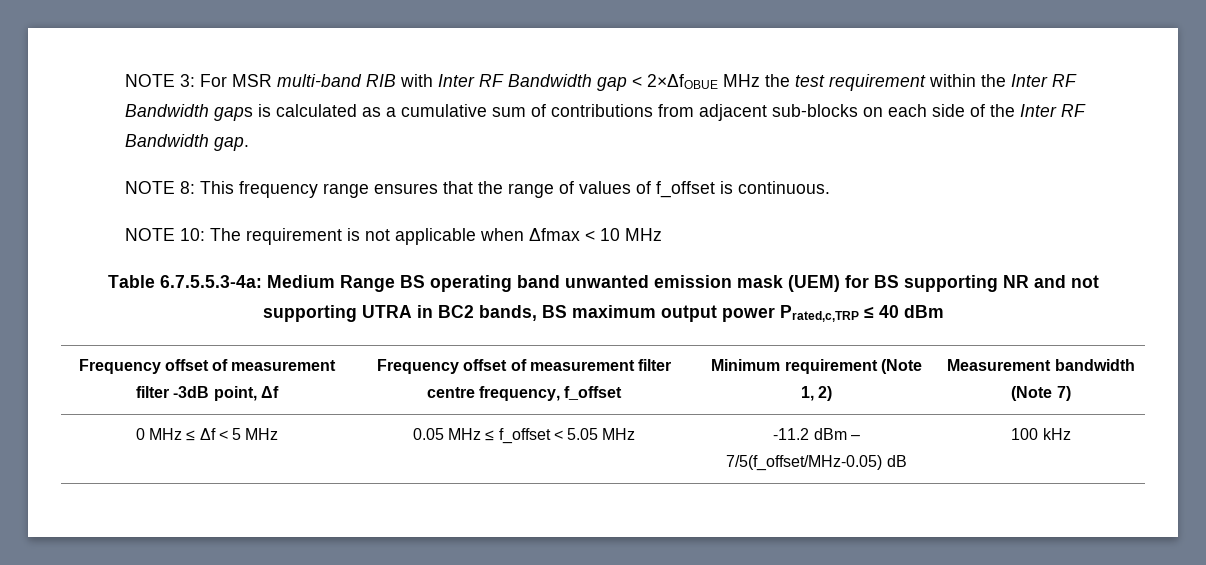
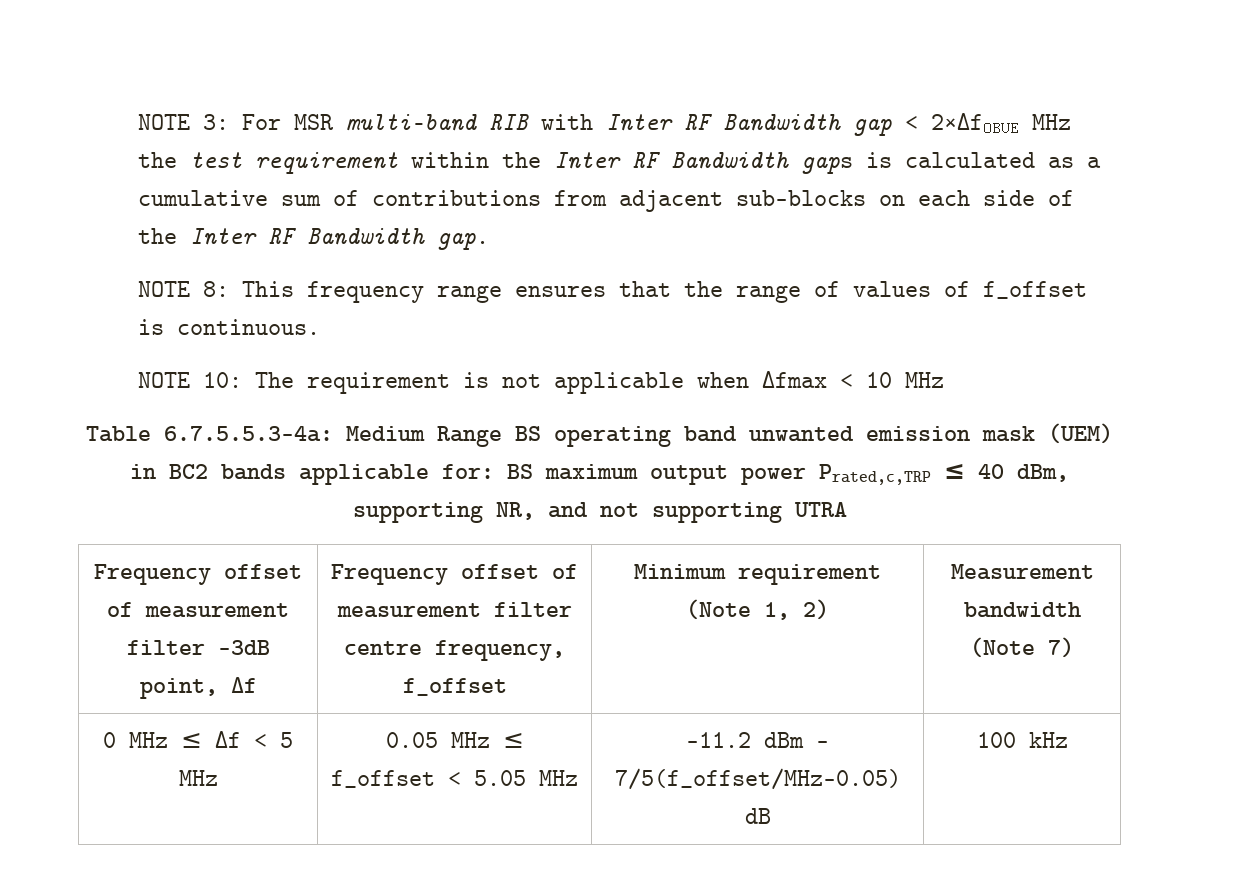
[844,275,1099,292] [262,305,537,322] for BS supporting NR and not supporting UTRA in BC2 bands, -> [130,464,494,485] in BC2 bands applicable for:
[903,305,944,318] dBm -> [1017,464,1069,482] [352,502,847,523] dBm, supporting NR, and not supporting UTRA

